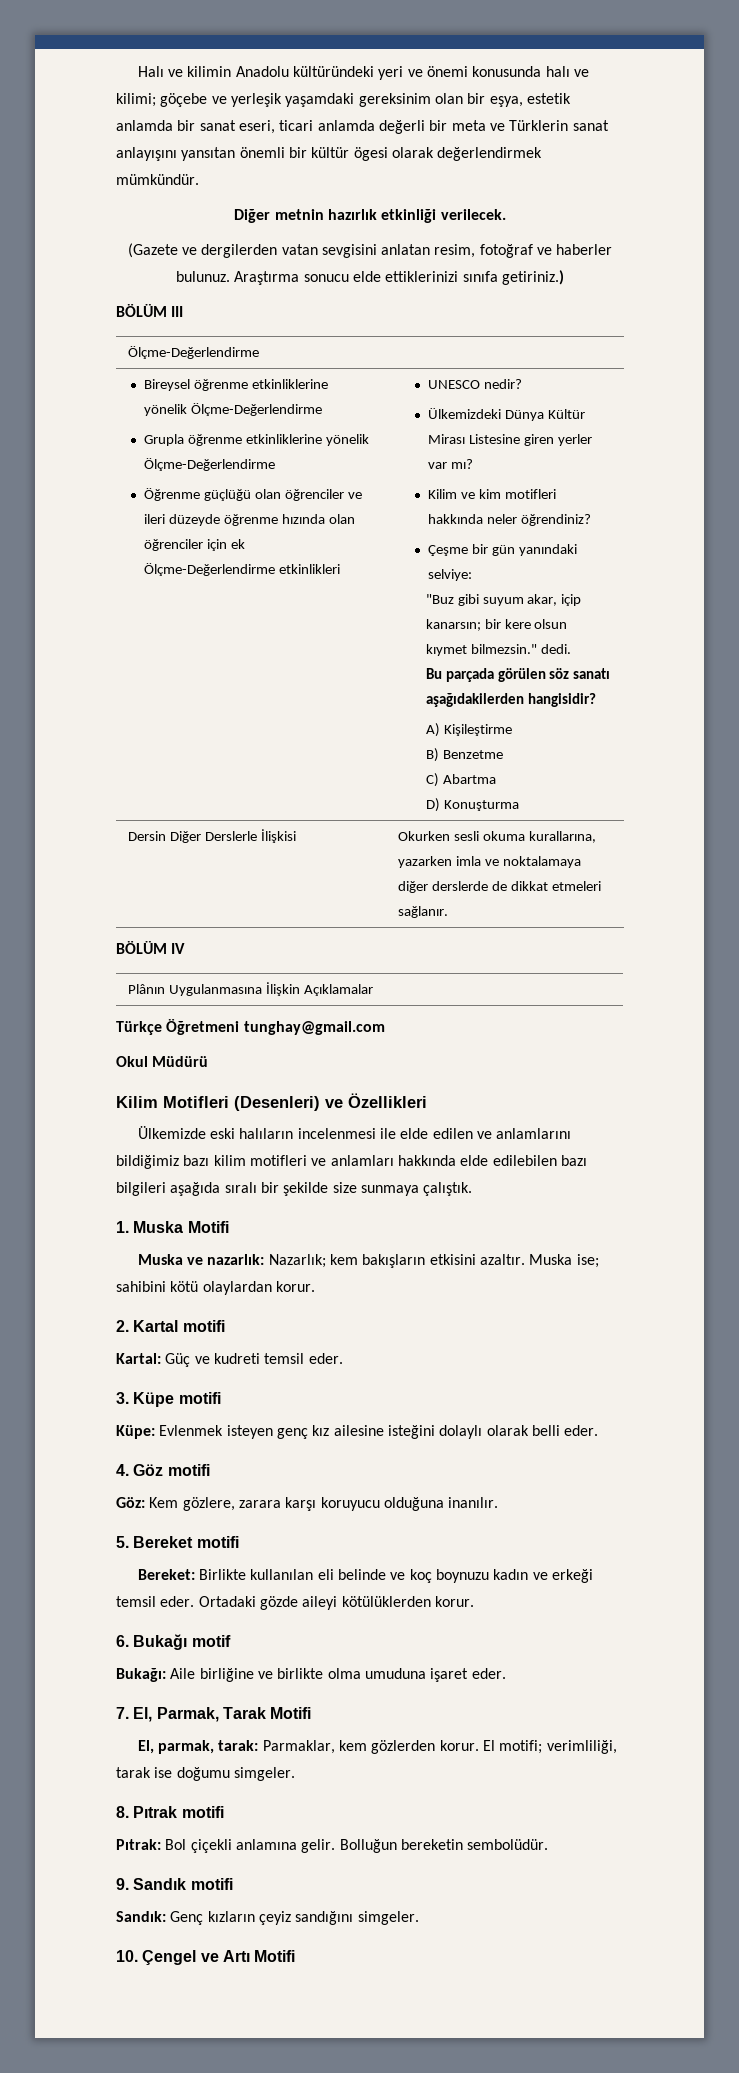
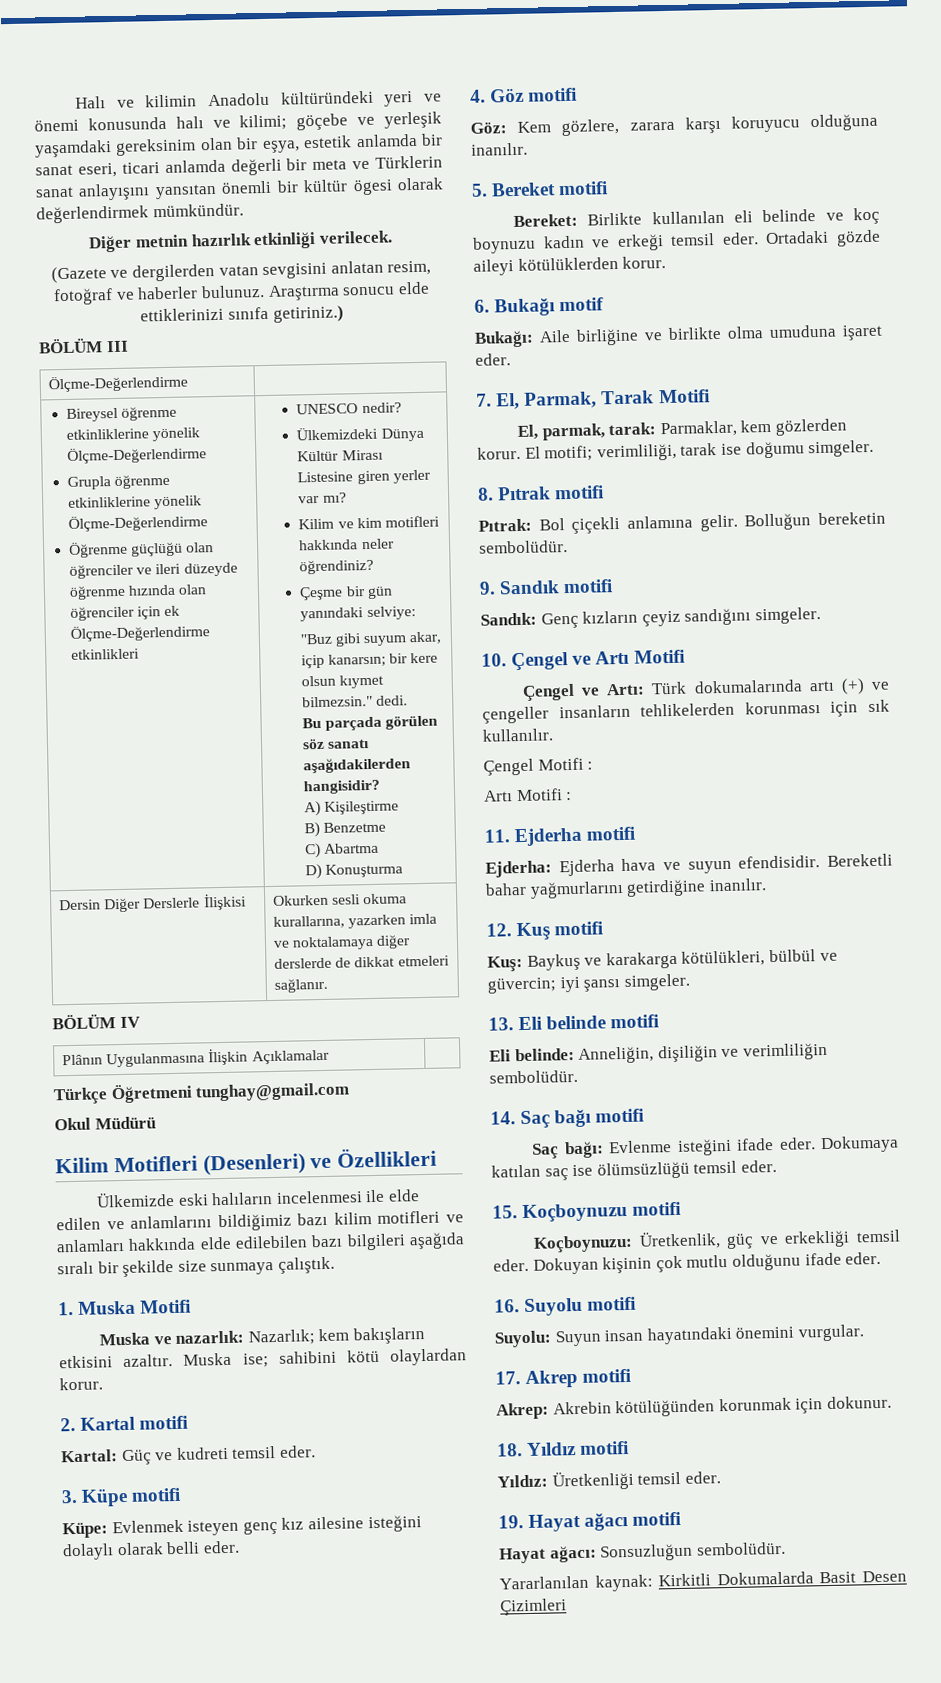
(296, 1956) none -> [522,678,890,701] [482,699,890,724] [482,728,554,742] [483,757,594,776] [483,788,573,802] [484,826,636,847] [485,853,893,878] [485,878,767,899] [486,921,604,941] [487,949,838,972] [487,973,690,994] [488,1014,660,1031] [489,1042,828,1064] [489,1069,578,1084] [490,1108,645,1129] [532,1135,899,1159] [491,1159,777,1181] [492,1201,682,1223] [533,1229,901,1253] [493,1251,882,1275] [494,1296,637,1317] [494,1324,865,1348] [495,1368,632,1389] [496,1395,892,1420] [496,1440,630,1457] [497,1470,721,1491] [498,1511,682,1532] [499,1541,786,1564] [499,1570,907,1592] [500,1598,567,1616] // Çengel ve Artı: Türk dokumalarında artı (+) ve çengeller insanların tehlikelerden korunması için sık kullanılır. // Çengel Motifi : // Artı Motifi : // 11. Ejderha motifi // Ejderha: Ejderha hava ve suyun efendisidir. Bereketli bahar yağmurlarını getirdiğine inanılır. // 12. Kuş motifi // Kuş: Baykuş ve karakarga kötülükleri, bülbül ve güvercin; iyi şansı simgeler. // 13. Eli belinde motifi // Eli belinde: Anneliğin, dişiliğin ve verimliliğin sembolüdür. // 14. Saç bağı motifi // Saç bağı: Evlenme isteğini ifade eder. Dokumaya katılan saç ise ölümsüzlüğü temsil eder. // 15. Koçboynuzu motifi // Koçboynuzu: Üretkenlik, güç ve erkekliği temsil eder. Dokuyan kişinin çok mutlu olduğunu ifade eder. // 16. Suyolu motifi // Suyolu: Suyun insan hayatındaki önemini vurgular. // 17. Akrep motifi // Akrep: Akrebin kötülüğünden korunmak için dokunur. // 18. Yıldız motifi // Yıldız: Üretkenliği temsil eder. // 19. Hayat ağacı motifi // Hayat ağacı: Sonsuzluğun sembolüdür. // Yararlanılan kaynak: Kirkitli Dokumalarda Basit Desen Çizimleri

